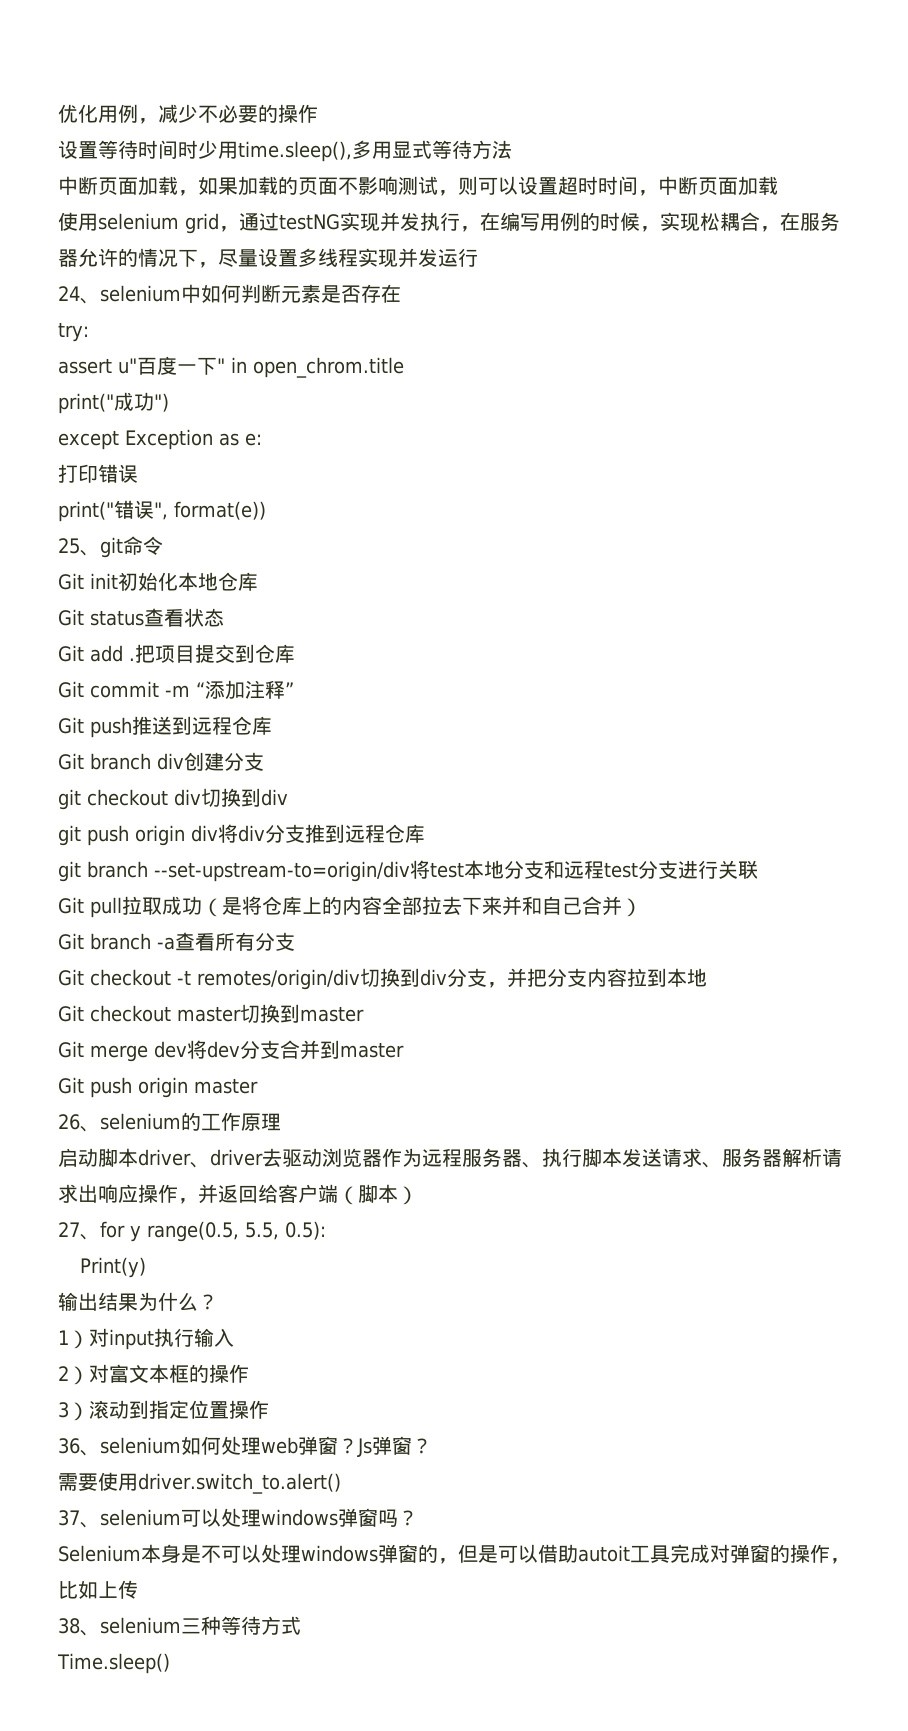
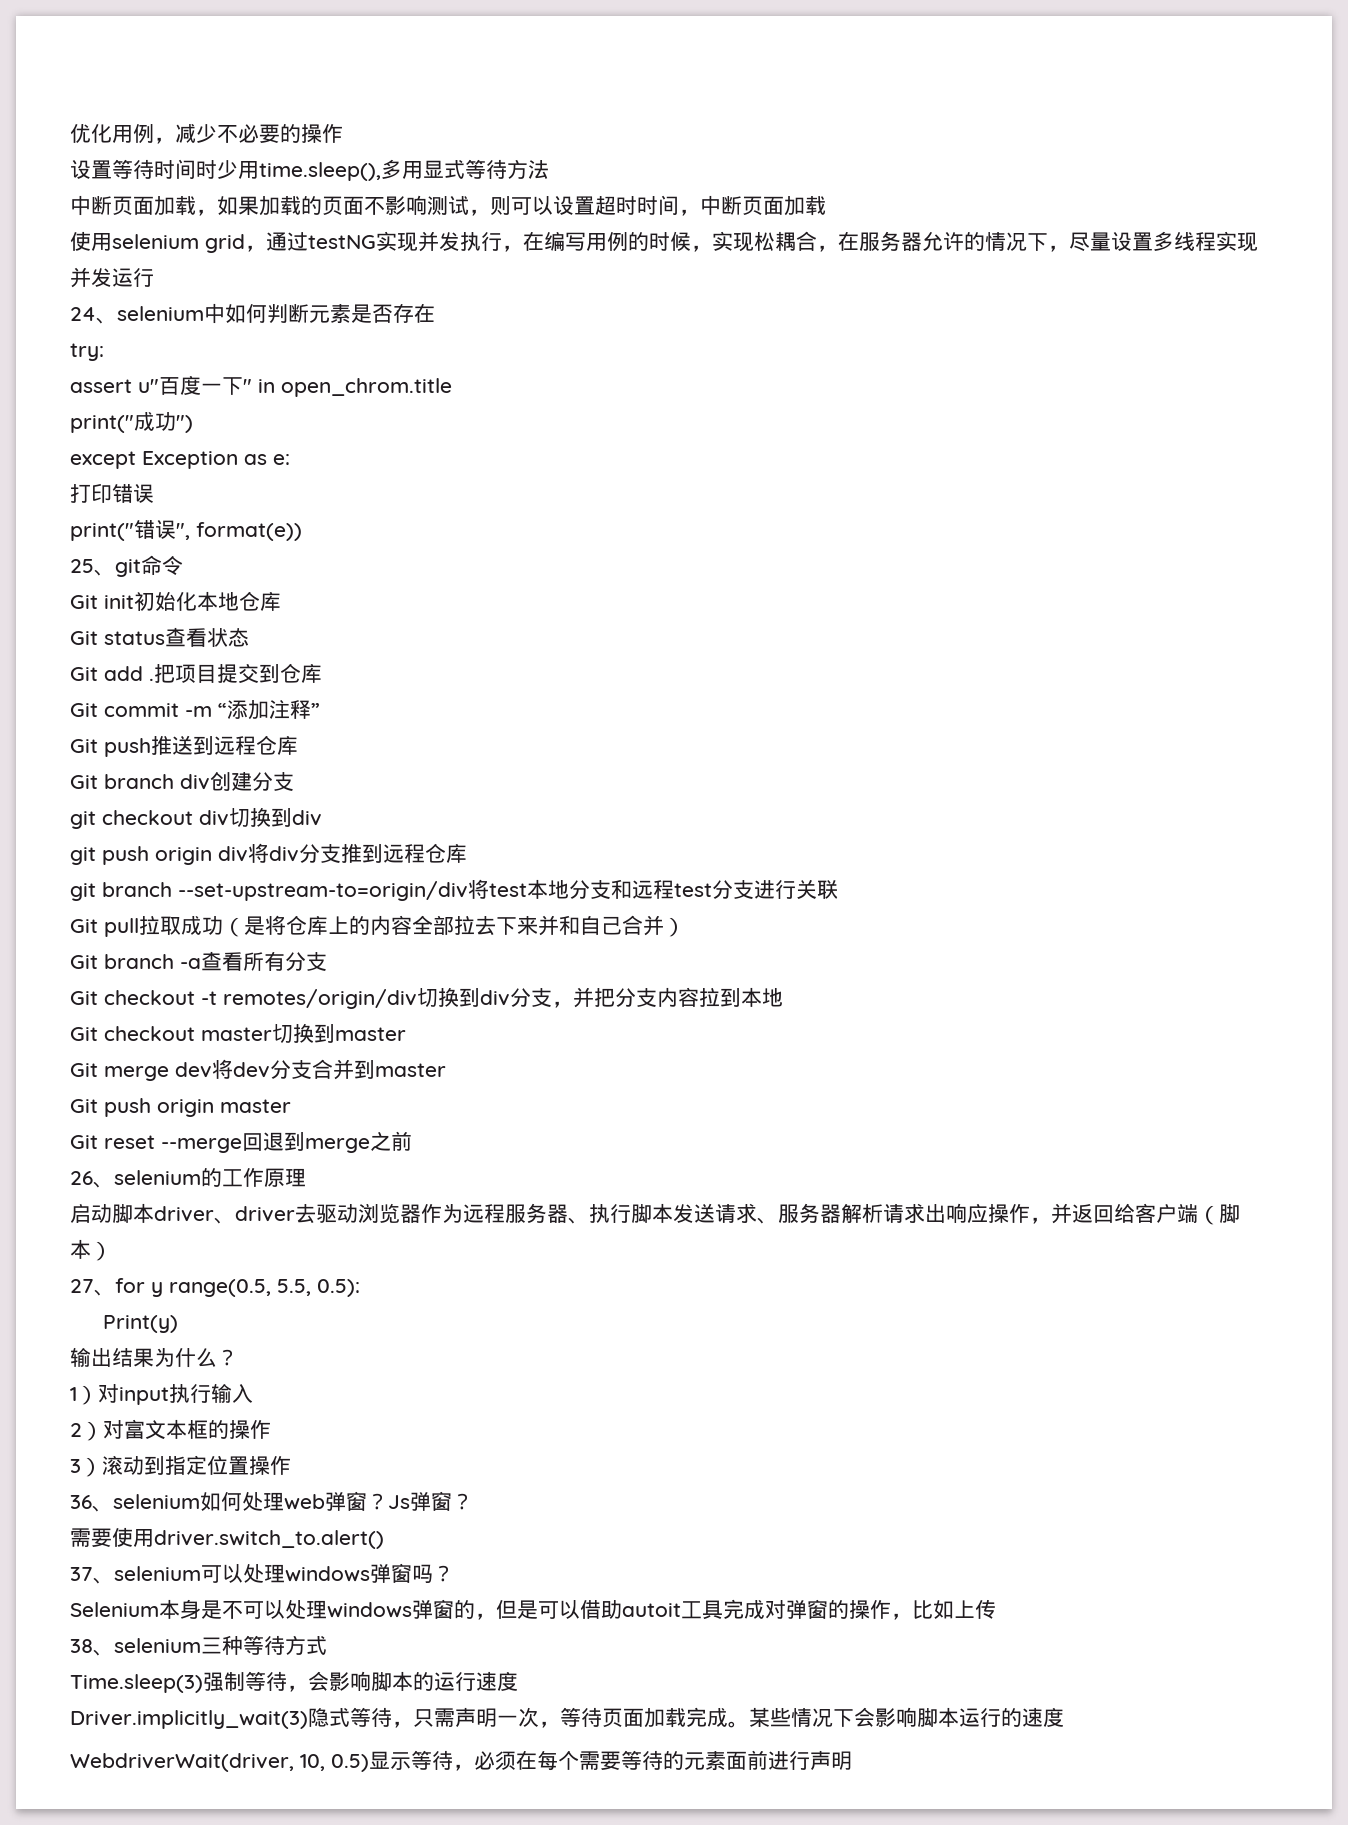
(258, 1086) none -> [70,1131,412,1153] // Git reset --merge回退到merge之前
[57,1653,170,1674] Time.sleep() -> [70,1671,518,1693] [70,1707,1064,1729] [70,1750,852,1772] Time.sleep(3)强制等待，会影响脚本的运行速度 // Driver.implicitly_wait(3)隐式等待，只需声明一次，等待页面加载完成。某些情况下会影响脚本运行的速度 // WebdriverWait(driver, 10, 0.5)显示等待，必须在每个需要等待的元素面前进行声明

